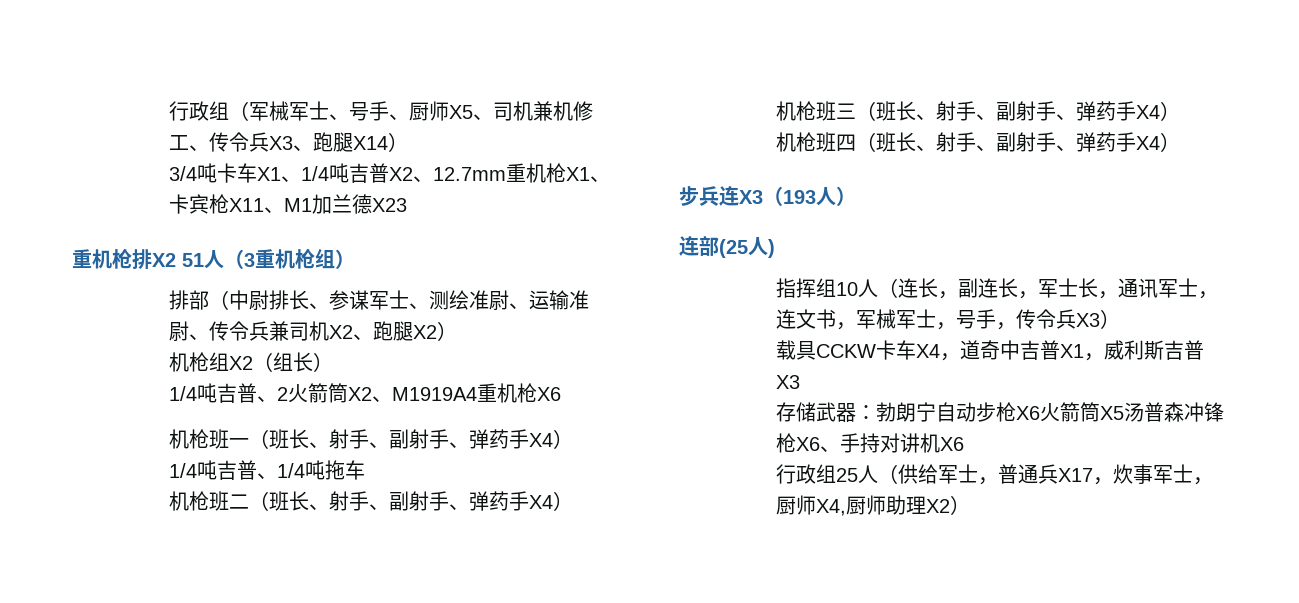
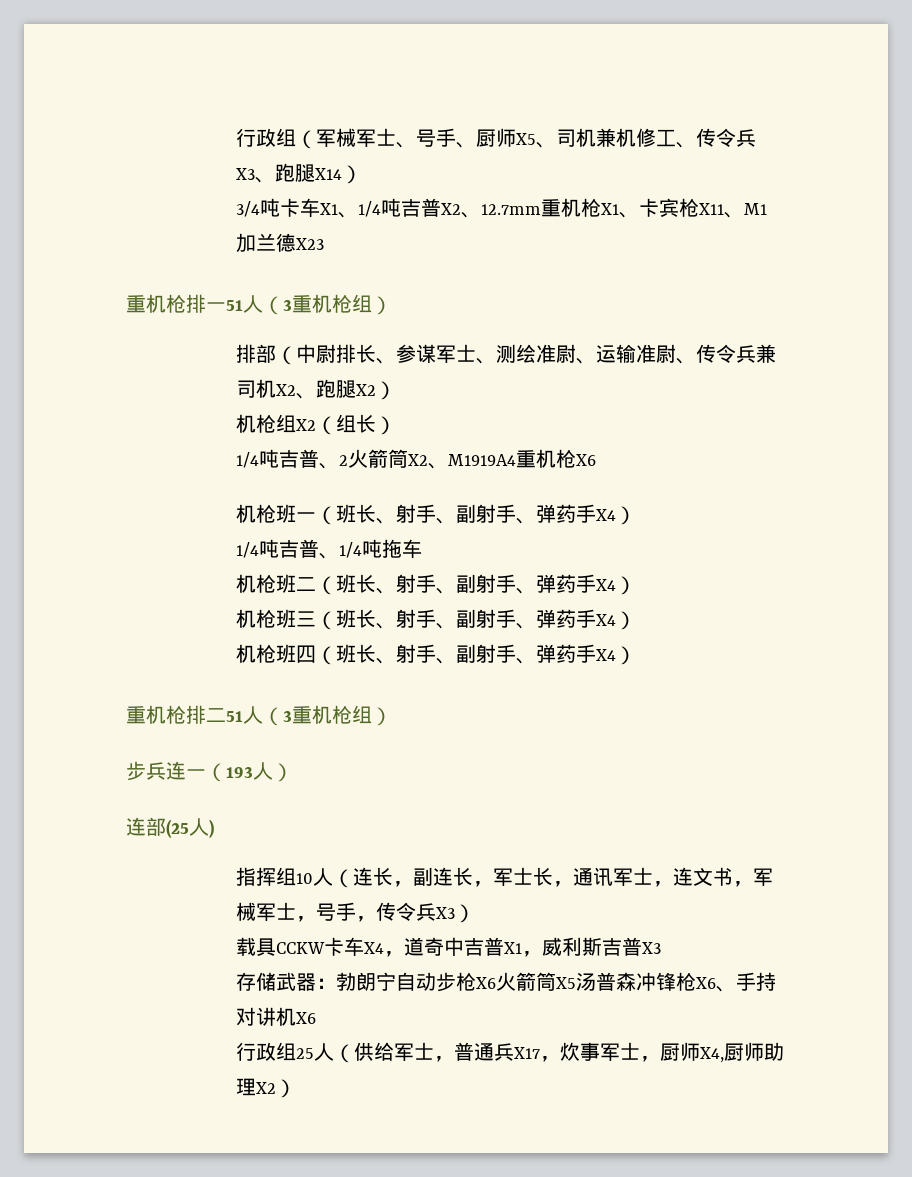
[152,253,176,267] X2 -> [206,302,226,311] 一
(1181, 142) none -> [126,705,392,726] // 重机枪排二51人（3重机枪组）
[739,190,763,204] X3 -> [186,769,206,778] 一

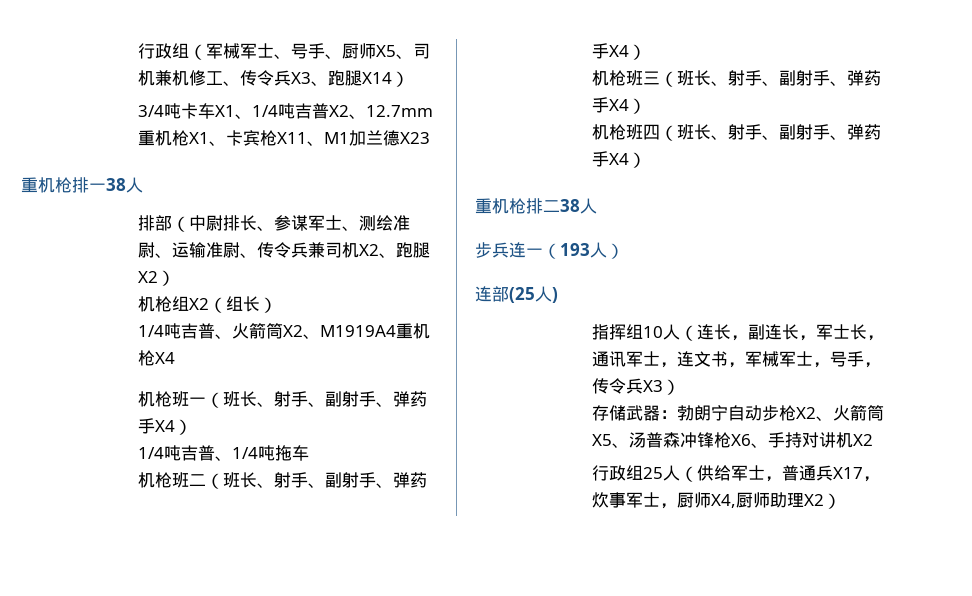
[226,294,392,315] 51人（3重机枪组） -> [106,177,143,193] 38人
[338,455,348,466] 2 -> (232, 336) none
[575,454,596,466] X6 -> [154,352,175,364] X4
[226,705,392,726] 51人（3重机枪组） -> [560,198,597,214] 38人
[235,937,661,957] // 载具CCKW卡车X4，道奇中吉普X1，威利斯吉普X3 -> (680, 387) none
[475,977,496,989] X6 -> [795,407,833,421] X2、
(576, 983) none -> [611,443,629,448] 、
[295,1012,316,1024] X6 -> [852,434,873,446] X2

